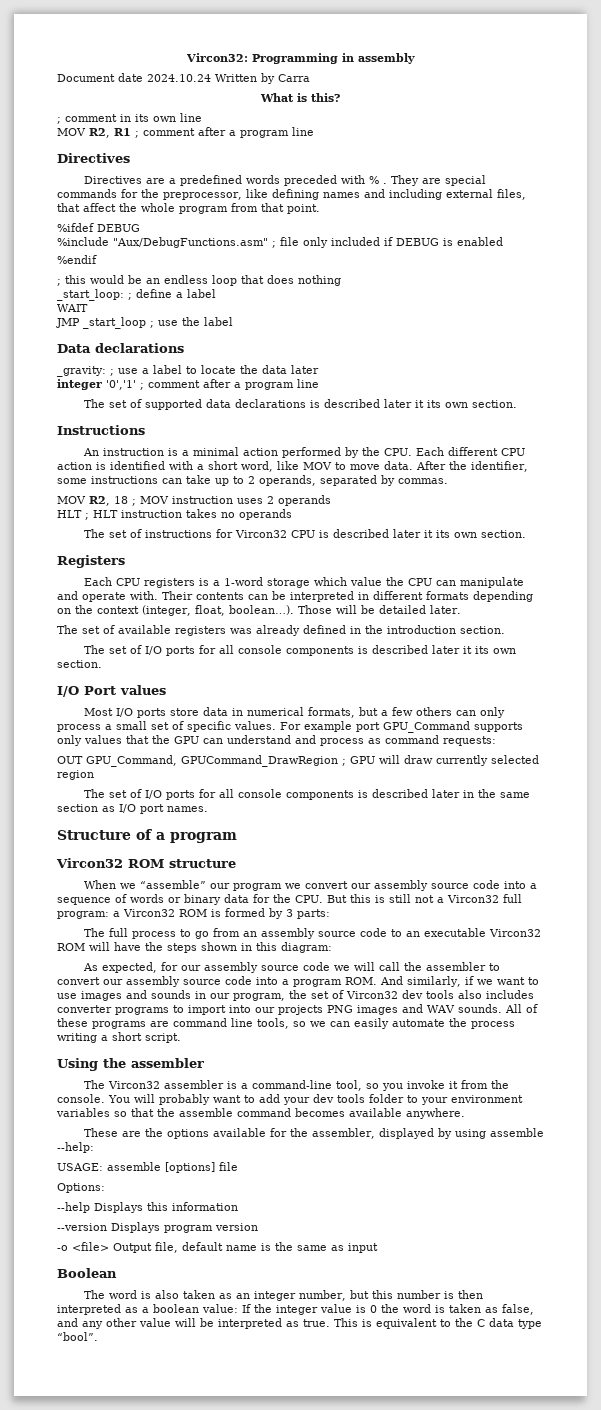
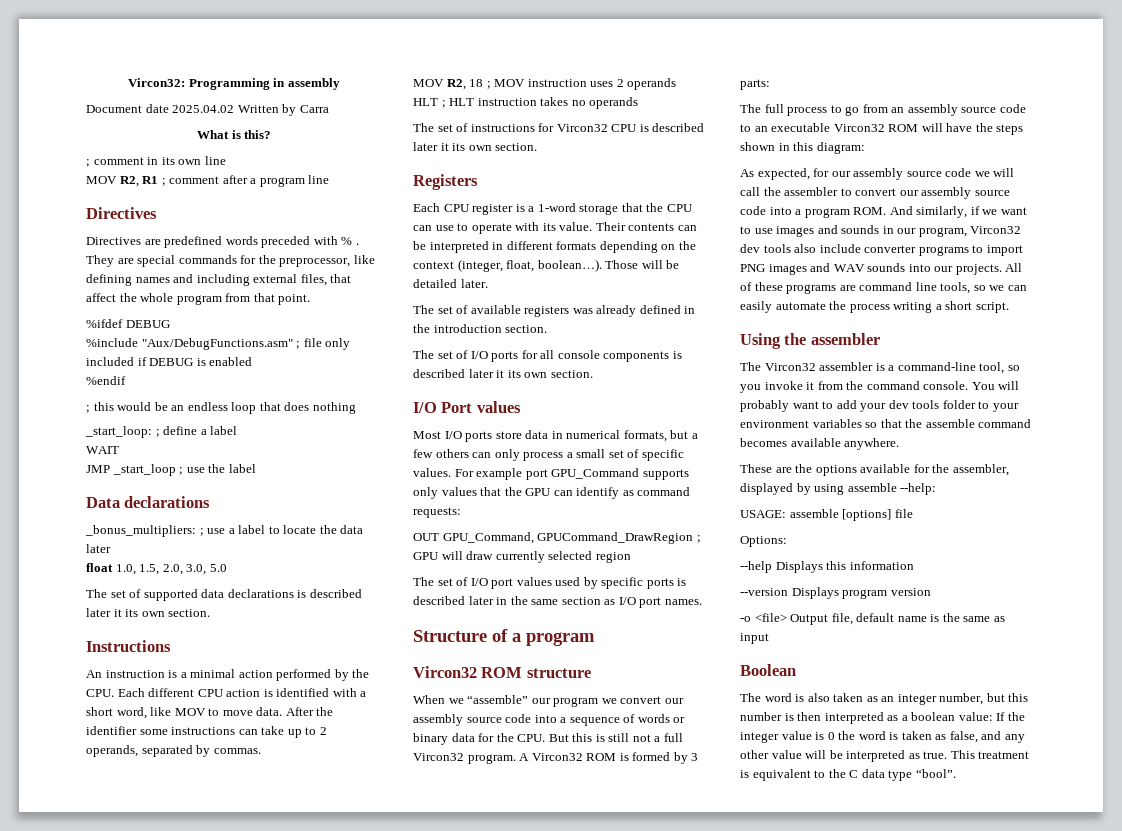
[147,74,211,82] 2024.10.24 -> [172,105,235,113] 2025.04.02
[168,178,176,184] a -> (161, 242) none
[57,366,106,377] _gravity: -> [85,525,196,537] _bonus_multipliers:
[57,379,319,390] integer '0','1' ; comment after a program line -> [86,563,227,575] float 1.0, 1.5, 2.0, 3.0, 5.0
[471,461,528,472] identifier, -> [86,726,137,735] identifier
[143,578,195,588] registers -> [472,204,514,215] register
[313,577,382,586] which value -> [621,203,643,212] that
[459,577,524,588] [57,591,158,602] manipulate and operate with. -> [435,222,593,234] use to operate with its value.
[227,735,364,746] understand and process -> [576,487,620,499] identify
[165,789,354,800] ports for all console components -> [491,577,674,589] port values used by specific ports
[447,894,522,903] [57,911,120,919] Vircon32 full program: a -> [663,733,683,742] [413,753,530,764] full Vircon32 program. A
[289,990,344,999] the set of -> (967, 232) none
[486,990,534,999] includes -> [819,244,861,253] include
[229,1005,323,1015] into our projects -> (1023, 250) none
[458,1004,502,1013] sounds. -> [867,263,1002,275] sounds into our projects.
(509, 1084) none -> [866,381,920,390] command
(358, 1322) none -> [978,751,1030,759] treatment

